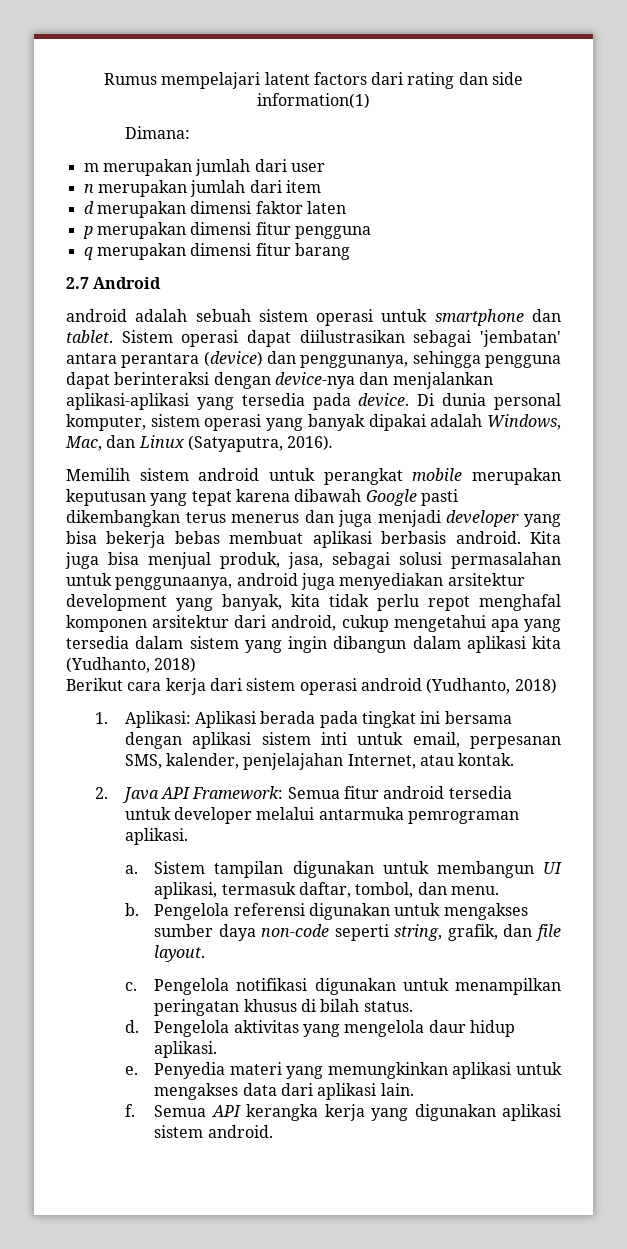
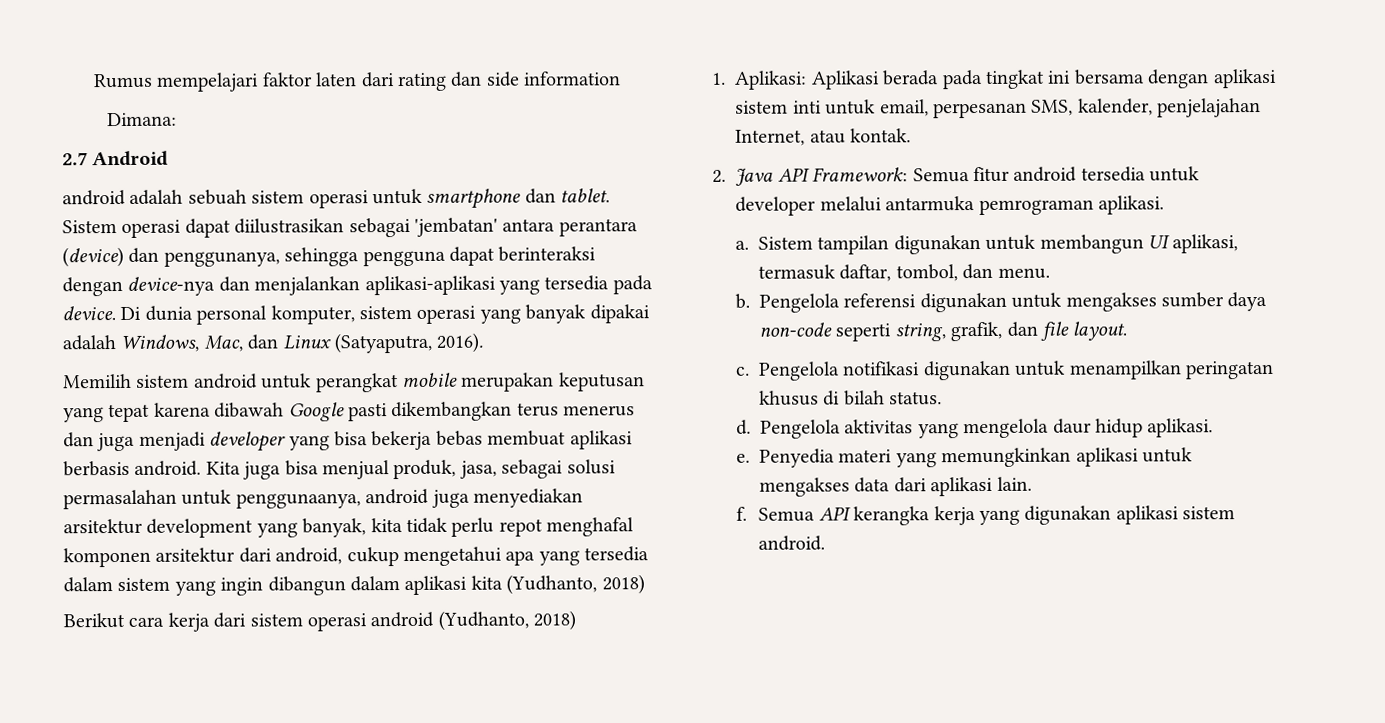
[264,72,367,85] latent factors -> [261,72,358,87] faktor laten
[257,93,370,109] information(1) -> [523,71,622,86] information
[83,159,325,176] [83,180,321,197] [83,201,346,218] [82,222,371,239] [83,243,350,260] // m merupakan jumlah dari user // n merupakan jumlah dari item // d merupakan dimensi faktor laten // p merupakan dimensi fitur pengguna // q merupakan dimensi fitur barang -> (177, 119) none

